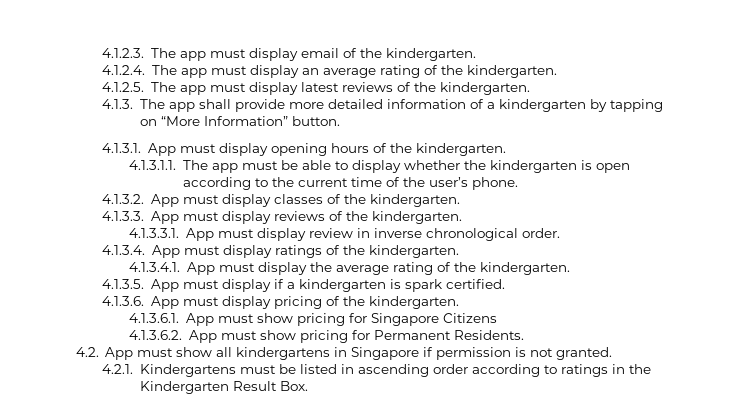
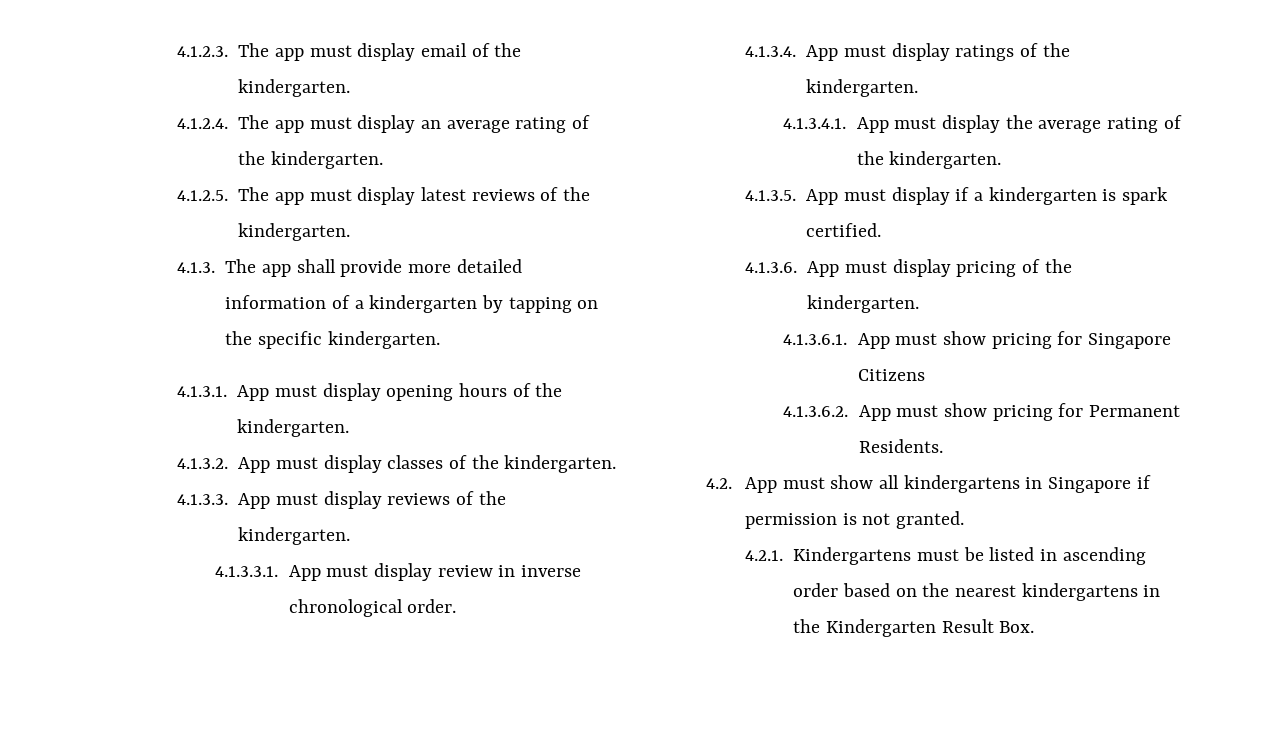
[161,116,341,126] “More Information” button. -> [225,331,440,349] the specific kindergarten.
[128,160,630,173] [182,177,518,190] // 4.1.3.1.1. The app must be able to display whether the kindergarten is open according to the current time of the user’s phone. -> (350, 428) none
[472,364,609,377] according to ratings -> [843,583,1138,601] based on the nearest kindergartens

